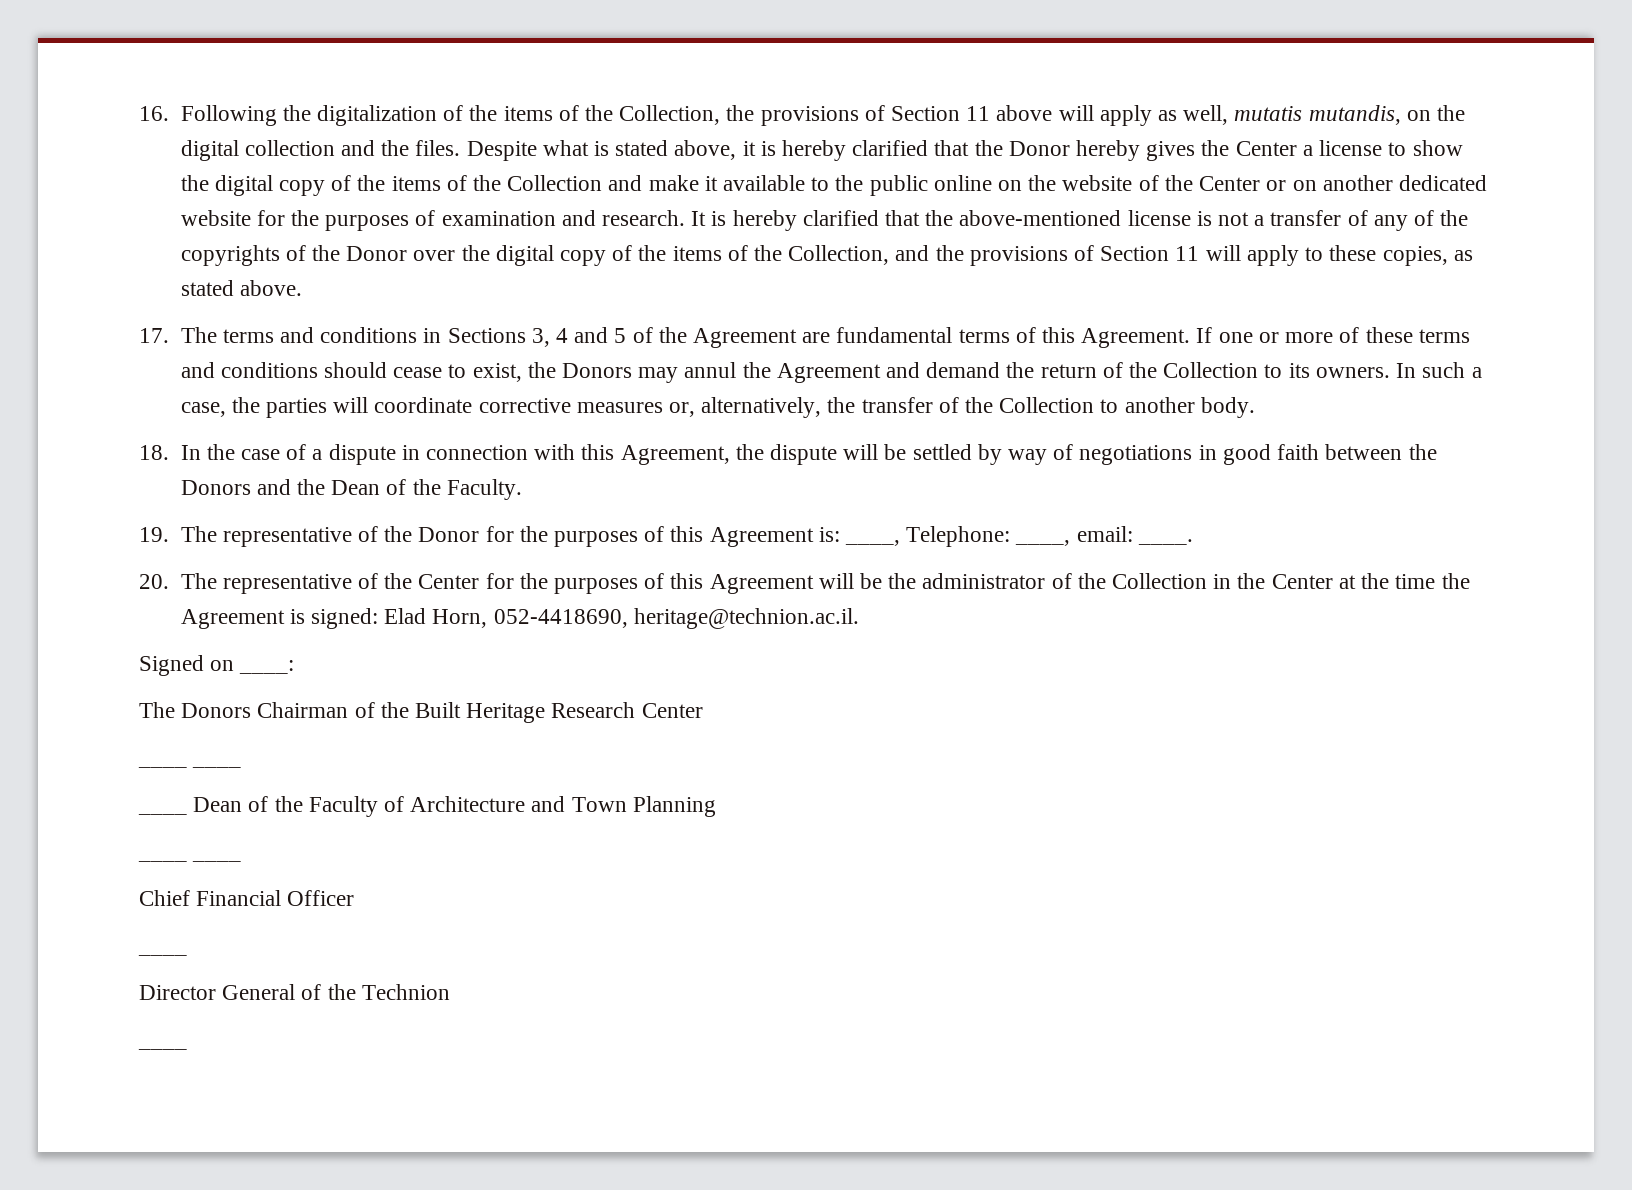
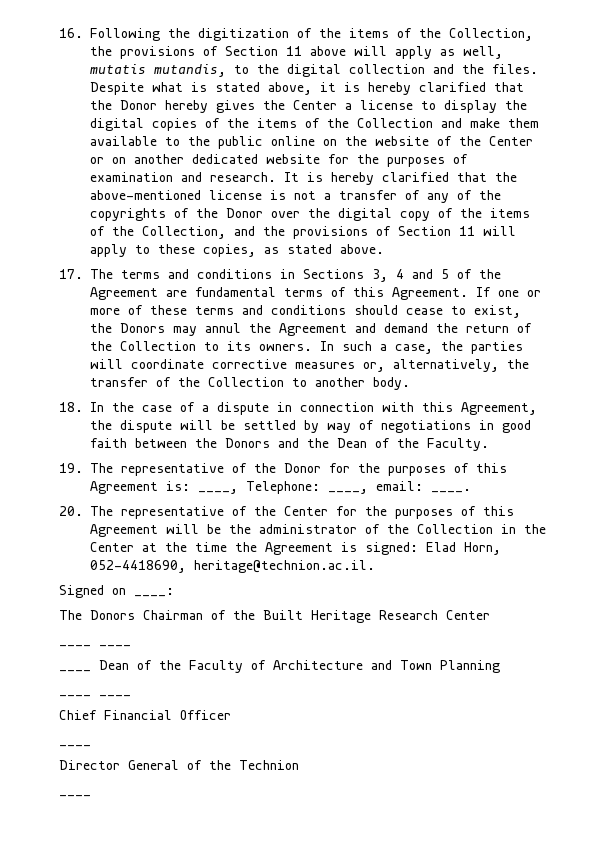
[316,105,437,126] digitalization -> [198,28,289,41] digitization
[1406,110,1431,121] on -> [234,65,249,74] to
[1412,140,1463,156] [180,175,325,196] show the digital copy -> [444,100,527,113] [90,118,197,131] display the digital copies
[704,176,718,191] it -> [508,118,539,128] them

